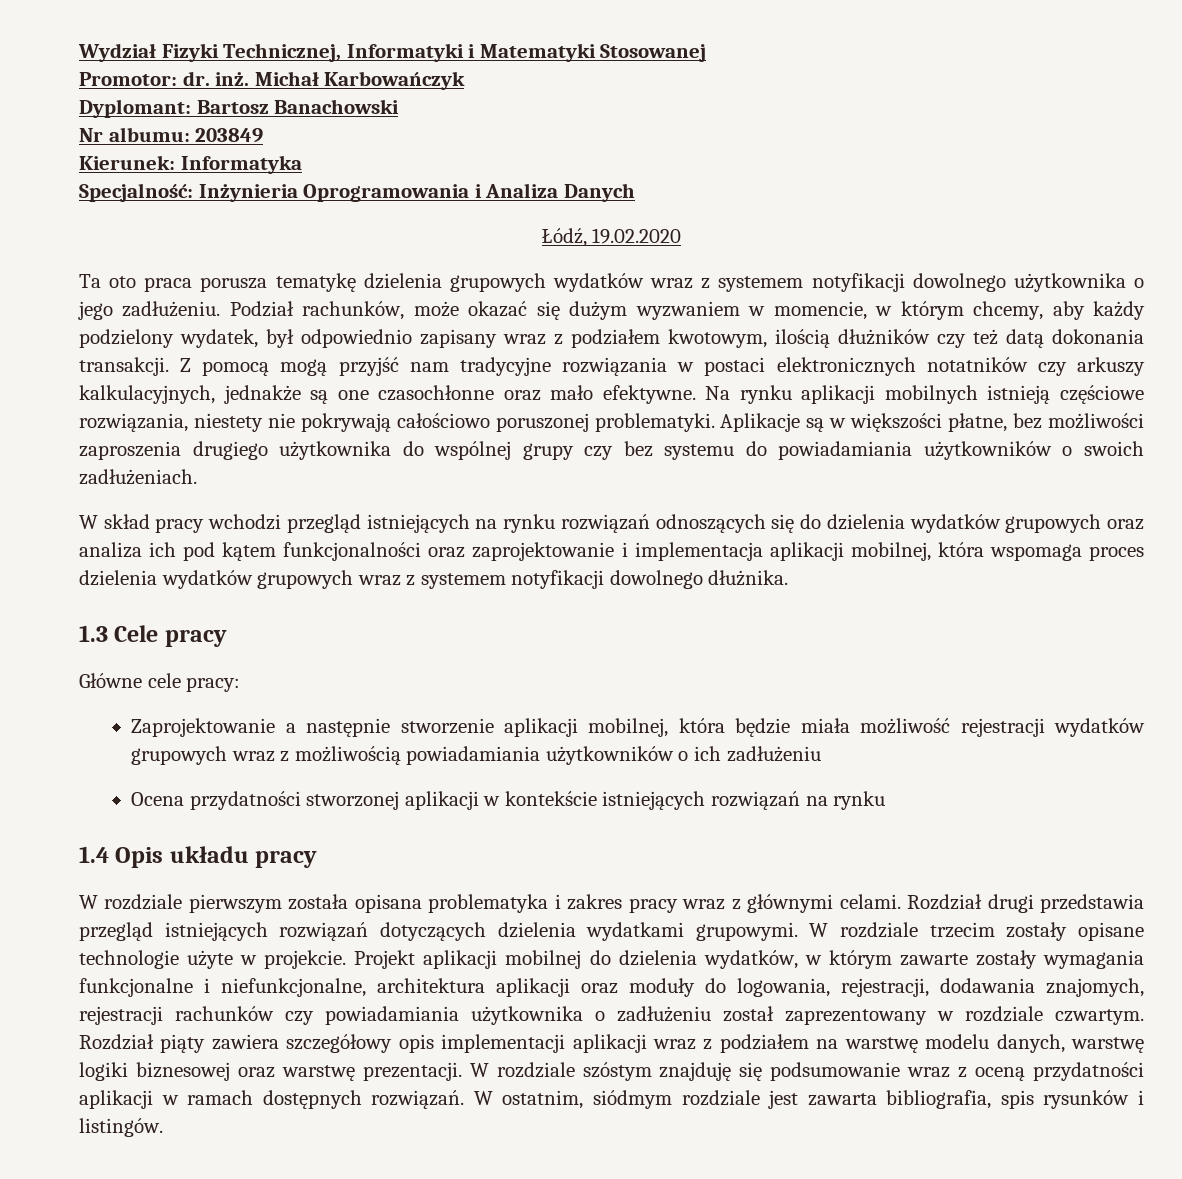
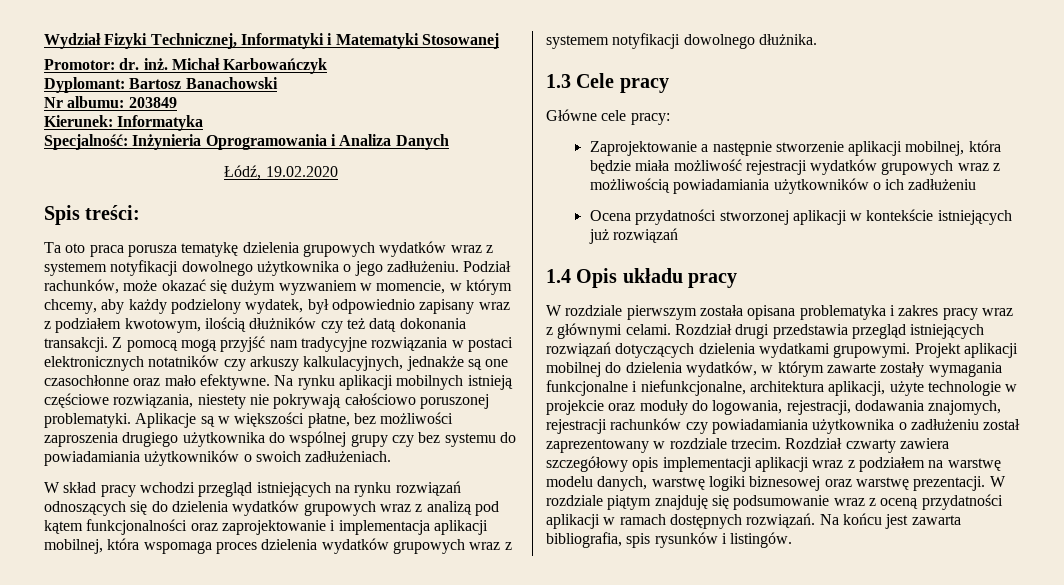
(682, 236) none -> [44,205,141,225] // Spis treści:
[1107,519,1145,530] [79,542,177,558] oraz analiza ich -> [379,501,472,515] wraz z analizą
[710,791,886,810] rozwiązań na rynku -> [588,228,679,244] już rozwiązań
[809,922,1144,941] [79,950,347,969] W rozdziale trzecim zostały opisane technologie użyte w projekcie. -> (911, 350) none
[496,978,570,997] aplikacji -> [828,381,1018,396] [546,400,604,415] aplikacji, użyte technologie w projekcie
[1055,1009,1144,1025] [79,1034,206,1053] czwartym. Rozdział piąty -> [730,438,896,453] trzecim. Rozdział czwarty
[582,1062,652,1081] szóstym -> [607,495,652,510] piątym
[473,1090,760,1109] W ostatnim, siódmym rozdziale -> [819,513,882,525] Na końcu

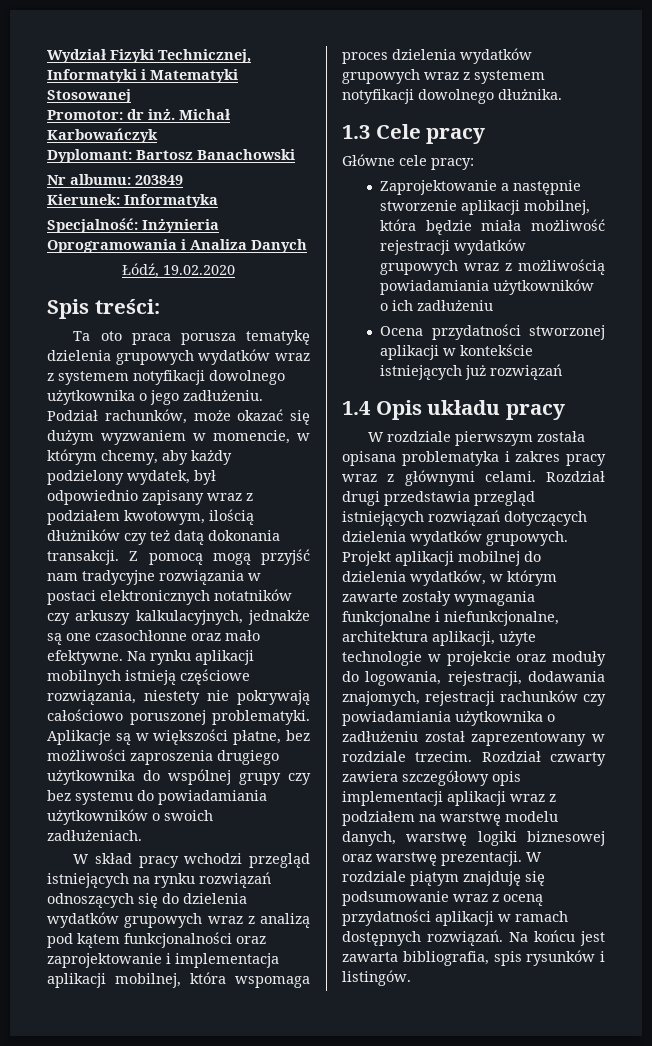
[119,58,140,70] dr. -> [127,109,144,120] dr
[758,343,911,358] wydatkami grupowymi. -> [410,530,568,546] wydatków grupowych.

